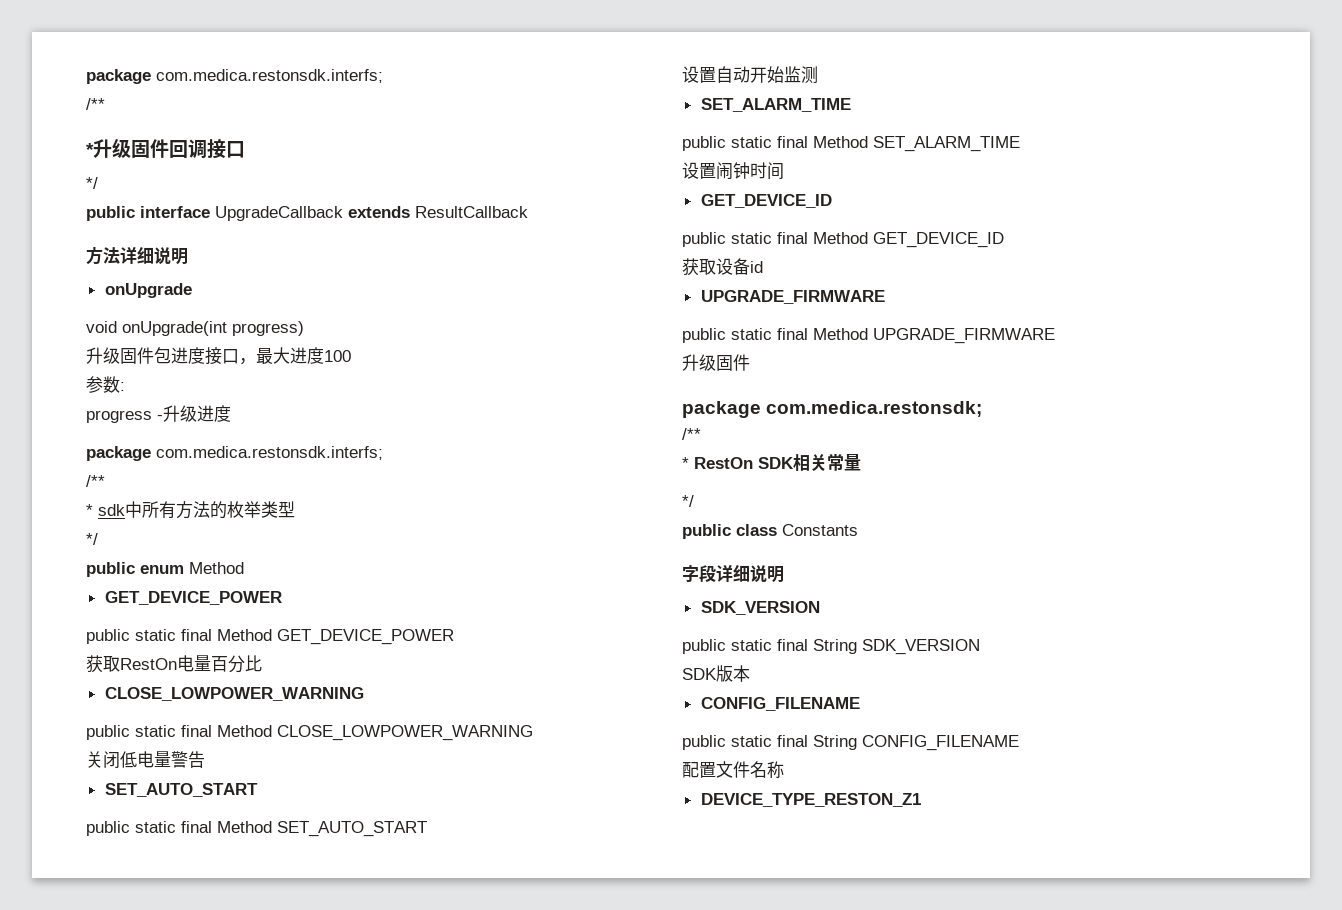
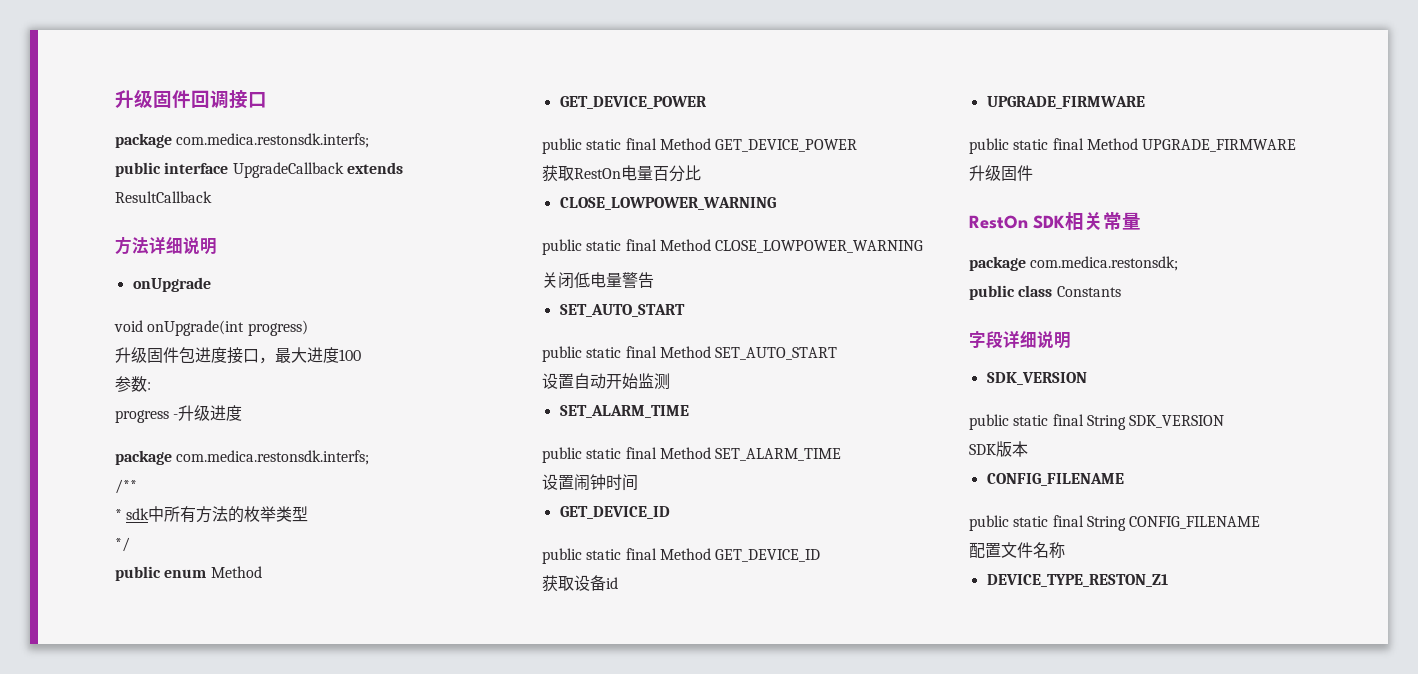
[86,69,383,84] [86,98,105,110] [86,143,94,156] package com.medica.restonsdk.interfs; // /** // * -> (115, 99) none
[86,177,98,189] */ -> [115,133,370,148] package com.medica.restonsdk.interfs;
[682,401,983,418] [682,428,701,440] [682,457,689,469] package com.medica.restonsdk; // /** // * -> (1033, 173) none
[682,495,694,507] */ -> [969,256,1179,271] package com.medica.restonsdk;

